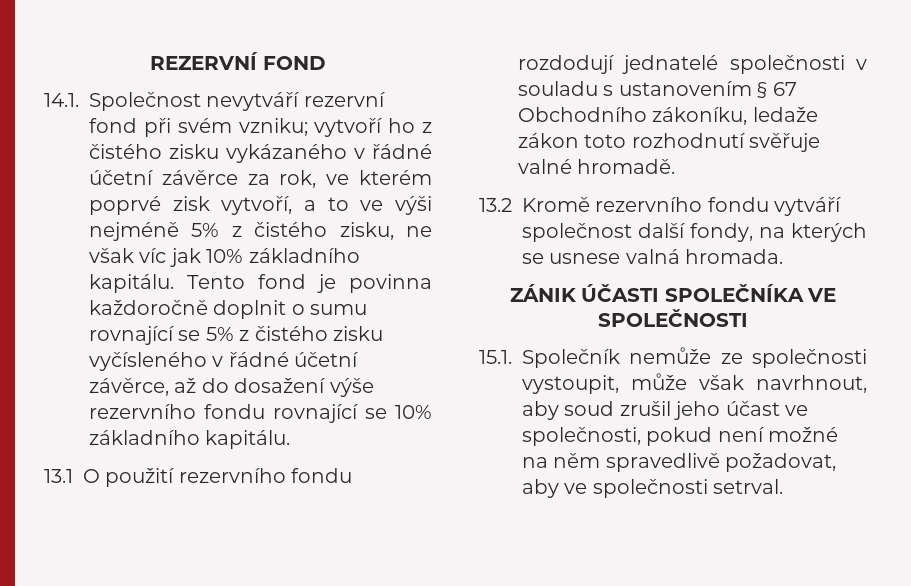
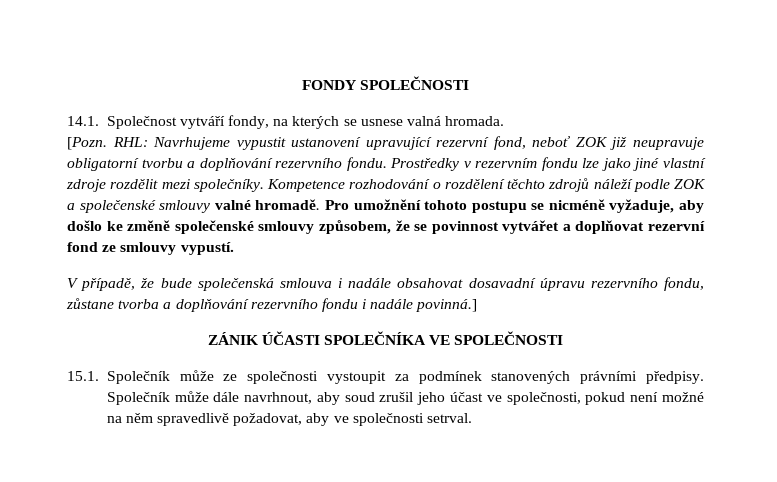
[150,52,326,70] REZERVNÍ FOND -> [301,76,470,90] FONDY SPOLEČNOSTI
[206,92,386,111] [89,118,432,137] [89,144,432,163] [89,170,433,188] [89,196,433,215] [89,222,432,241] [89,248,360,267] [89,274,432,293] [89,300,368,319] [89,326,383,345] [89,352,360,371] [89,378,374,397] [89,404,432,423] [89,430,291,449] [44,468,353,487] [518,55,867,74] [518,81,797,98] [518,107,818,125] [518,133,821,152] [518,159,676,174] [479,197,843,216] [522,223,686,242] nevytváří rezervní fond při svém vzniku; vytvoří ho z čistého zisku vykázaného v řádné účetní závěrce za rok, ve kterém poprvé zisk vytvoří, a to ve výši nejméně 5% z čistého zisku, ne však víc jak 10% základního kapitálu. Tento fond je povinna každoročně doplnit o sumu rovnající se 5% z čistého zisku vyčísleného v řádné účetní závěrce, až do dosažení výše rezervního fondu rovnající se 10% základního kapitálu. // 13.1 O použití rezervního fondu rozdodují jednatelé společnosti v souladu s ustanovením § 67 Obchodního zákoníku, ledaže zákon toto rozhodnutí svěřuje valné hromadě. // 13.2 Kromě rezervního fondu vytváří společnost další -> [179,116,225,129] vytváří
(784, 256) none -> [67,136,704,150] [67,157,707,171] [66,178,705,192] [67,199,704,213] [67,220,705,234] [67,242,234,255] [67,277,704,291] [66,298,478,312] // [Pozn. RHL: Navrhujeme vypustit ustanovení upravující rezervní fond, neboť ZOK již neupravuje obligatorní tvorbu a doplňování rezervního fondu. Prostředky v rezervním fondu lze jako jiné vlastní zdroje rozdělit mezi společníky. Kompetence rozhodování o rozdělení těchto zdrojů náleží podle ZOK a společenské smlouvy valné hromadě. Pro umožnění tohoto postupu se nicméně vyžaduje, aby došlo ke změně společenské smlouvy způsobem, že se povinnost vytvářet a doplňovat rezervní fond ze smlouvy vypustí. // V případě, že bude společenská smlouva i nadále obsahovat dosavadní úpravu rezervního fondu, zůstane tvorba a doplňování rezervního fondu i nadále povinná.]
[629,347,712,364] nemůže -> [179,370,214,381] může
[522,373,744,394] vystoupit, může však -> [326,371,704,384] [106,391,240,405] vystoupit za podmínek stanovených právními předpisy. Společník může dále

